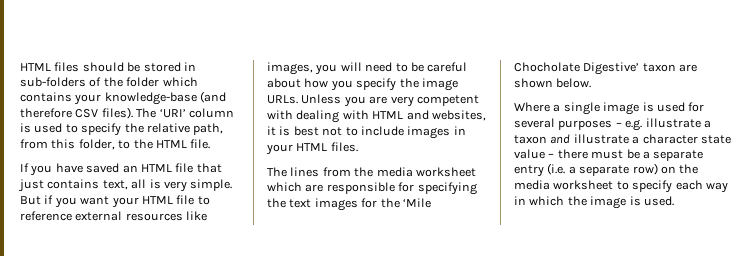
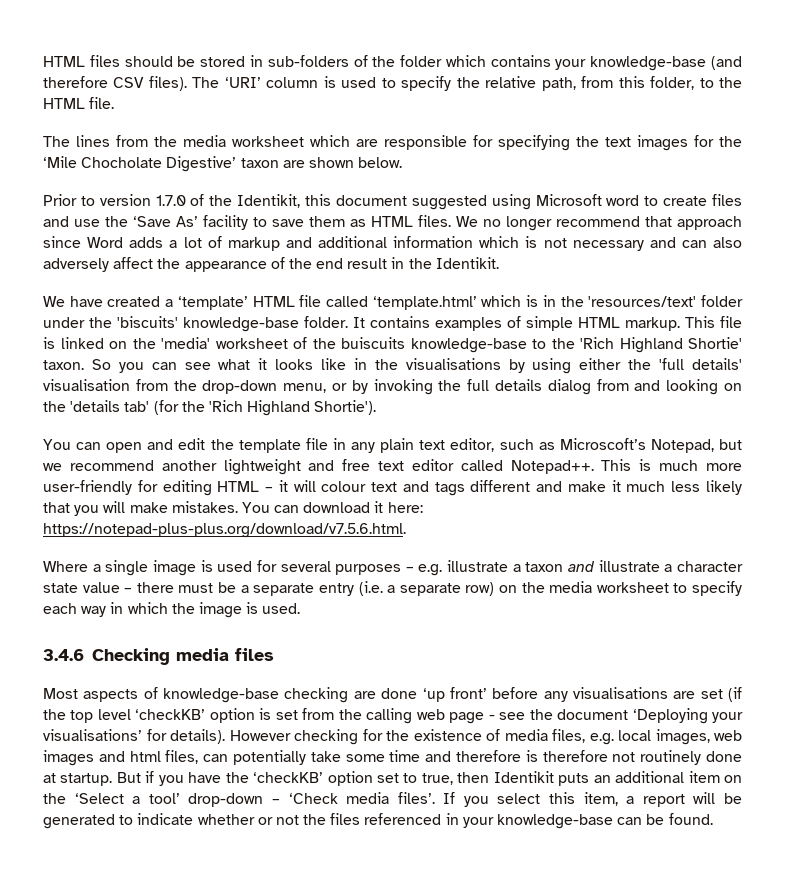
[20,163,222,176] [18,179,233,192] [20,195,210,208] [20,211,208,221] [267,62,468,75] [267,78,458,91] [267,94,479,107] [267,110,486,123] [267,126,466,139] [266,142,358,155] // If you have saved an HTML file that just contains text, all is very simple. But if you want your HTML file to reference external resources like images, you will need to be careful about how you specify the image URLs. Unless you are very competent with dealing with HTML and websites, it is best not to include images in your HTML files. -> (115, 103) none
(592, 83) none -> [43,194,742,210] [43,215,742,231] [43,236,742,251] [43,257,499,272] [43,295,743,310] [43,316,742,332] [43,337,742,353] [43,358,742,374] [43,379,742,395] [43,400,377,416] [43,438,743,453] [43,459,742,475] [43,480,742,496] [43,501,423,516] [43,523,406,538] // Prior to version 1.7.0 of the Identikit, this document suggested using Microsoft word to create files and use the ‘Save As’ facility to save them as HTML files. We no longer recommend that approach since Word adds a lot of markup and additional information which is not necessary and can also adversely affect the appearance of the end result in the Identikit. // We have created a ‘template’ HTML file called ‘template.html’ which is in the 'resources/text' folder under the 'biscuits' knowledge-base folder. It contains examples of simple HTML markup. This file is linked on the 'media' worksheet of the buiscuits knowledge-base to the 'Rich Highland Shortie' taxon. So you can see what it looks like in the visualisations by using either the 'full details' visualisation from the drop-down menu, or by invoking the full details dialog from and looking on the 'details tab' (for the 'Rich Highland Shortie'). // You can open and edit the template file in any plain text editor, such as Microscoft’s Notepad, but we recommend another lightweight and free text editor called Notepad++. This is much more user-friendly for editing HTML – it will colour text and tags different and make it much less likely that you will make mistakes. You can download it here: https://notepad-plus-plus.org/download/v7.5.6.html.
(674, 201) none -> [43,648,274,665] [43,687,742,703] [43,708,744,724] [43,729,742,745] [43,750,742,766] [43,771,743,786] [43,792,743,807] [43,813,713,829] // 3.4.6 Checking media files // Most aspects of knowledge-base checking are done ‘up front’ before any visualisations are set (if the top level ‘checkKB’ option is set from the calling web page - see the document ‘Deploying your visualisations’ for details). However checking for the existence of media files, e.g. local images, web images and html files, can potentially take some time and therefore is therefore not routinely done at startup. But if you have the ‘checkKB’ option set to true, then Identikit puts an additional item on the ‘Select a tool’ drop-down – ‘Check media files’. If you select this item, a report will be generated to indicate whether or not the files referenced in your knowledge-base can be found.

